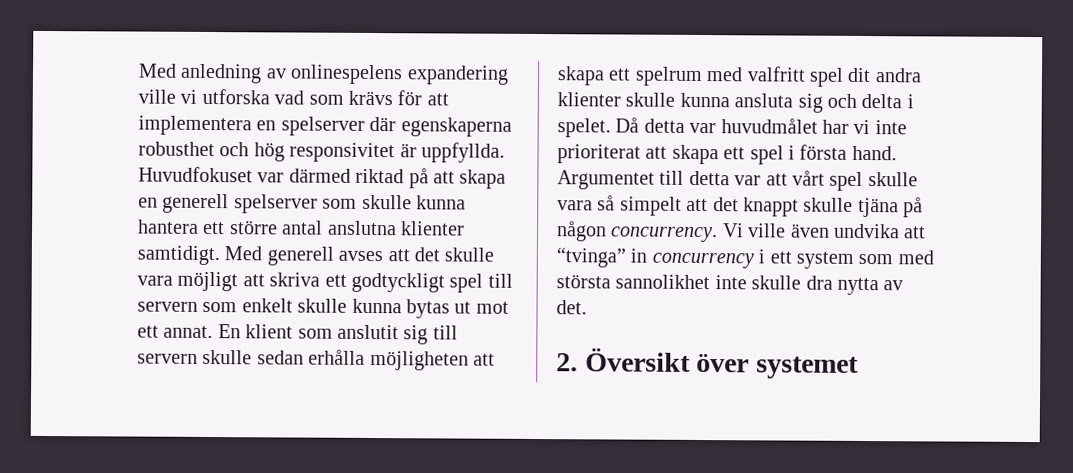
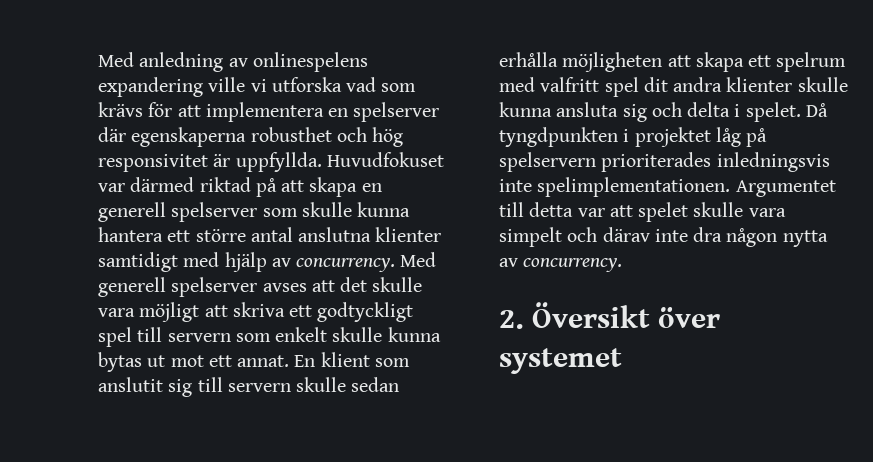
[137,245,220,266] samtidigt. -> [98,252,396,272] samtidigt med hjälp av concurrency.
(334, 256) none -> [171,277,258,297] spelserver
[643,118,907,135] [557,144,897,165] detta var huvudmålet har vi inte prioriterat att skapa ett spel i första hand. -> [499,127,768,147] [499,152,830,172] [499,177,731,197] tyngdpunkten i projektet låg på spelservern prioriterades inledningsvis inte spelimplementationen.
[792,170,918,191] [557,195,924,218] [556,221,927,243] [556,247,934,269] [556,274,833,290] vårt spel skulle vara så simpelt att det knappt skulle tjäna på någon concurrency. Vi ville även undvika att “tvinga” in concurrency i ett system som med största sannolikhet inte skulle dra -> [638,202,786,222] [499,227,778,247] spelet skulle vara simpelt och därav inte dra någon
[556,300,587,315] det. -> [523,258,623,272] concurrency.

